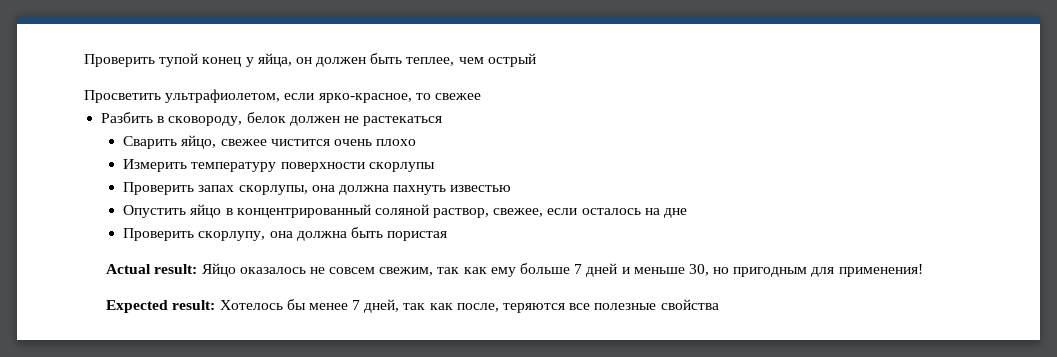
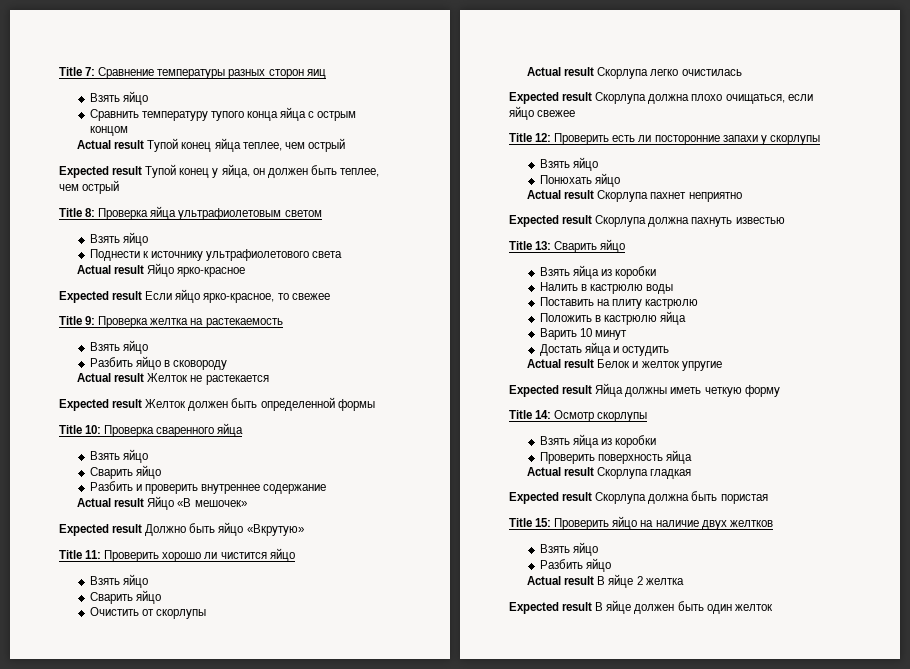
[84,53,199,67] Проверить тупой -> [59,67,326,79] [89,91,148,105] [89,107,357,121] [89,126,128,136] [77,138,345,152] [59,164,177,178] Title 7: Сравнение температуры разных сторон яиц // Взять яйцо // Сравнить температуру тупого конца яйца с острым концом // Actual result Тупой конец яйца теплее, чем острый // Expected result Тупой
[84,89,481,103] [101,112,443,126] [123,135,417,149] [123,159,435,172] [123,182,512,195] [123,204,688,218] [123,227,448,241] [106,263,923,277] [106,299,719,313] Просветить ультрафиолетом, если ярко-красное, то свежее // Разбить в сковороду, белок должен не растекаться // Сварить яйцо, свежее чистится очень плохо // Измерить температуру поверхности скорлупы // Проверить запах скорлупы, она должна пахнуть известью // Опустить яйцо в концентрированный соляной раствор, свежее, если осталось на дне // Проверить скорлупу, она должна быть пористая // Actual result: Яйцо оказалось не совсем свежим, так как ему больше 7 дней и меньше 30, но пригодным для применения! // Expected result: Хотелось бы менее 7 дней, так как после, теряются все полезные свойства -> [59,206,322,220] [89,232,148,246] [89,249,343,261] [77,263,246,277] [59,289,330,303] [59,316,283,328] [89,340,148,354] [89,356,228,370] [77,373,269,385] [59,397,375,411] [59,423,244,437] [89,449,148,463] [89,465,161,479] [89,481,327,494] [77,496,247,510] [59,522,304,536] [59,548,295,562] [89,574,148,588] [89,590,161,604] [89,607,206,619] [527,67,742,79] [509,92,813,104] [509,106,576,120] [509,133,820,145] [539,157,598,171] [539,173,620,187] [527,190,742,202] [509,215,785,227] [509,239,626,253] [539,265,657,279] [539,282,674,294] [539,297,699,309] [539,311,687,325] [539,328,627,340] [539,342,670,356] [527,359,722,371] [509,383,780,397] [509,410,648,422] [539,434,657,448] [539,450,692,464] [527,467,692,479] [509,491,768,504] [509,516,773,530] [539,542,598,556] [539,558,611,572] [527,574,684,588] [509,600,773,614] Title 8: Проверка яйца ультрафиолетовым светом // Взять яйцо // Поднести к источнику ультрафиолетового света // Actual result Яйцо ярко-красное // Expected result Если яйцо ярко-красное, то свежее // Title 9: Проверка желтка на растекаемость // Взять яйцо // Разбить яйцо в сковороду // Actual result Желток не растекается // Expected result Желток должен быть определенной формы // Title 10: Проверка сваренного яйца // Взять яйцо // Сварить яйцо // Разбить и проверить внутреннее содержание // Actual result Яйцо «В мешочек» // Expected result Должно быть яйцо «Вкрутую» // Title 11: Проверить хорошо ли чистится яйцо // Взять яйцо // Сварить яйцо // Очистить от скорлупы // Actual result Скорлупа легко очистилась // Expected result Скорлупа должна плохо очищаться, если яйцо свежее // Title 12: Проверить есть ли посторонние запахи у скорлупы // Взять яйцо // Понюхать яйцо // Actual result Скорлупа пахнет неприятно // Expected result Скорлупа должна пахнуть известью // Title 13: Сварить яйцо // Взять яйца из коробки // Налить в кастрюлю воды // Поставить на плиту кастрюлю // Положить в кастрюлю яйца // Варить 10 минут // Достать яйца и остудить // Actual result Белок и желток упругие // Expected result Яйца должны иметь четкую форму // Title 14: Осмотр скорлупы // Взять яйца из коробки // Проверить поверхность яйца // Actual result Скорлупа гладкая // Expected result Скорлупа должна быть пористая // Title 15: Проверить яйцо на наличие двух желтков // Взять яйцо // Разбить яйцо // Actual result В яйце 2 желтка // Expected result В яйце должен быть один желток

